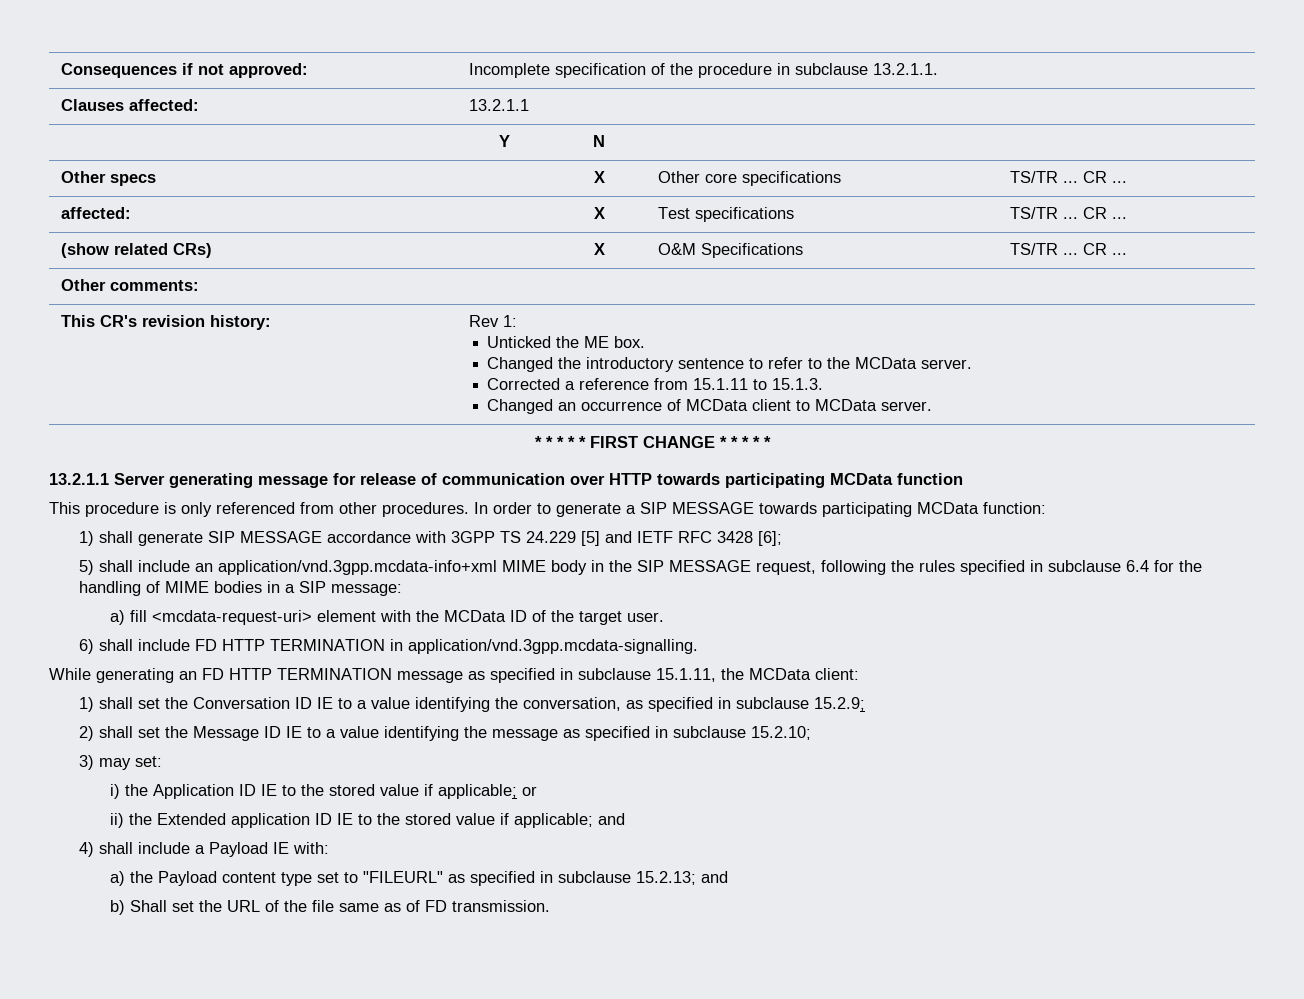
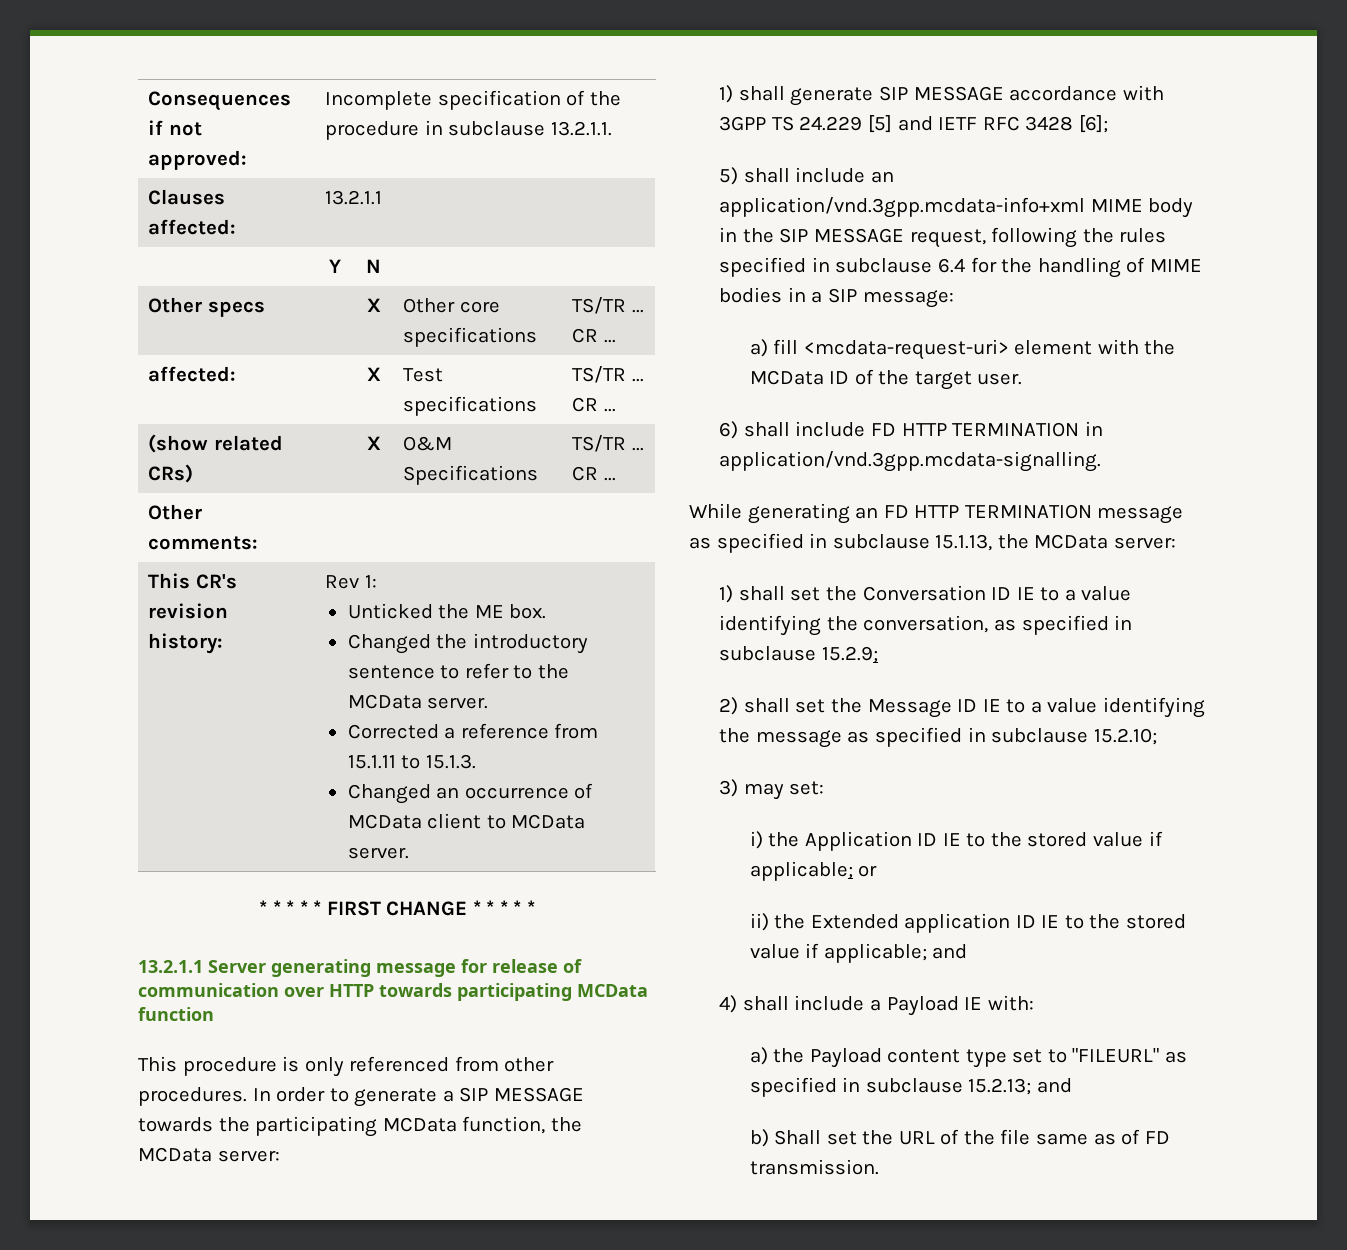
[822,502,1046,517] participating MCData function: -> [218,1116,582,1137] [138,1147,280,1162] the participating MCData function, the MCData server:
[656,668,859,682] 15.1.11, the MCData client: -> [935,534,1176,551] 15.1.13, the MCData server:

